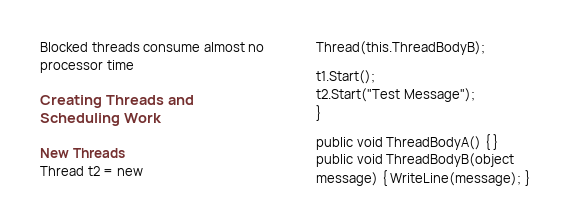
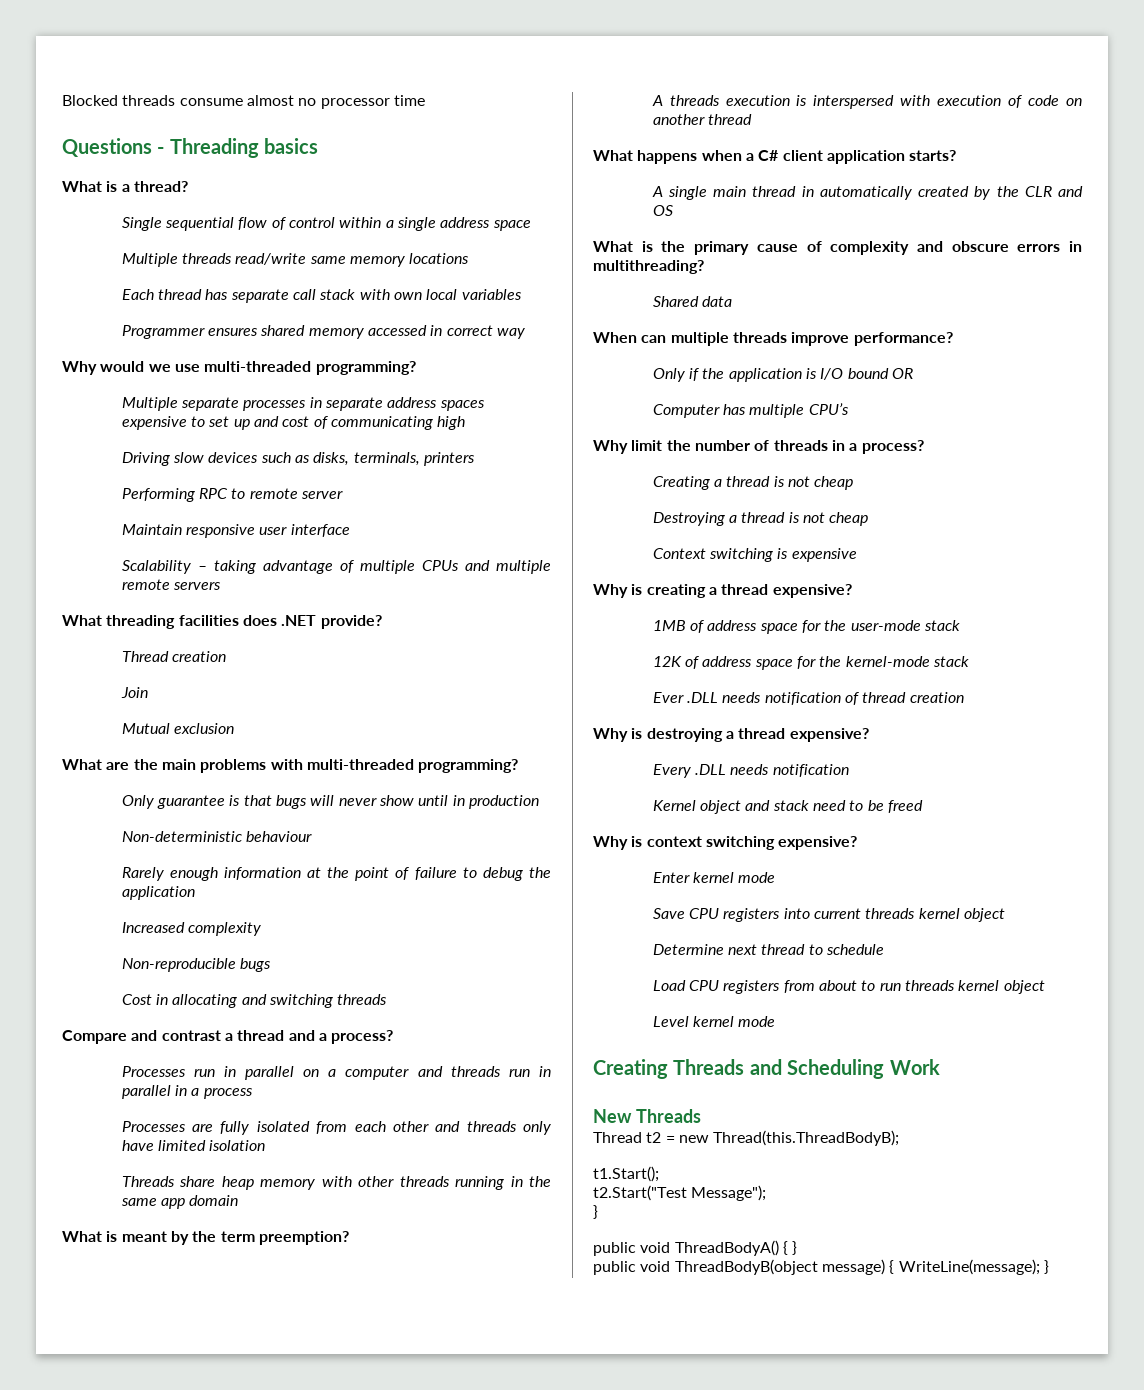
(134, 65) none -> [62,138,319,158] [62,181,188,192] [121,217,531,231] [121,253,470,267] [121,289,522,303] [121,325,525,339] [62,361,416,375] [121,397,485,411] [121,416,466,430] [121,452,475,466] [121,488,343,502] [121,524,350,538] [121,560,551,574] [121,579,221,590] [62,615,382,629] [121,651,226,662] [120,687,148,698] [121,723,234,734] [62,759,519,773] [121,795,539,809] [121,831,312,842] [121,867,551,881] [121,886,195,900] [121,922,261,936] [121,958,271,972] [121,994,388,1008] [62,1030,394,1044] [121,1066,551,1080] [121,1085,253,1099] [121,1121,551,1135] [121,1140,266,1151] [121,1176,551,1190] [120,1195,239,1209] [62,1231,349,1245] [651,95,1082,109] [652,114,752,125] [593,150,957,164] [651,186,1083,200] [652,205,673,216] [593,241,1082,255] [593,260,704,274] [652,296,732,307] [593,332,953,346] [652,368,913,382] [652,403,849,418] [593,440,924,454] [652,476,854,490] [652,512,869,526] [652,548,857,562] [593,584,852,598] [652,620,960,634] [652,656,969,670] [652,692,964,705] [593,728,869,742] [652,764,849,778] [652,800,923,814] [593,836,858,850] [652,872,776,883] [652,908,1005,922] [652,944,884,955] [652,980,1045,994] [652,1016,776,1027] // Questions - Threading basics // What is a thread? // Single sequential flow of control within a single address space // Multiple threads read/write same memory locations // Each thread has separate call stack with own local variables // Programmer ensures shared memory accessed in correct way // Why would we use multi-threaded programming? // Multiple separate processes in separate address spaces expensive to set up and cost of communicating high // Driving slow devices such as disks, terminals, printers // Performing RPC to remote server // Maintain responsive user interface // Scalability – taking advantage of multiple CPUs and multiple remote servers // What threading facilities does .NET provide? // Thread creation // Join // Mutual exclusion // What are the main problems with multi-threaded programming? // Only guarantee is that bugs will never show until in production // Non-deterministic behaviour // Rarely enough information at the point of failure to debug the application // Increased complexity // Non-reproducible bugs // Cost in allocating and switching threads // Compare and contrast a thread and a process? // Processes run in parallel on a computer and threads run in parallel in a process // Processes are fully isolated from each other and threads only have limited isolation // Threads share heap memory with other threads running in the same app domain // What is meant by the term preemption? // A threads execution is interspersed with execution of code on another thread // What happens when a C# client application starts? // A single main thread in automatically created by the CLR and OS // What is the primary cause of complexity and obscure errors in multithreading? // Shared data // When can multiple threads improve performance? // Only if the application is I/O bound OR // Computer has multiple CPU’s // Why limit the number of threads in a process? // Creating a thread is not cheap // Destroying a thread is not cheap // Context switching is expensive // Why is creating a thread expensive? // 1MB of address space for the user-mode stack // 12K of address space for the kernel-mode stack // Ever .DLL needs notification of thread creation // Why is destroying a thread expensive? // Every .DLL needs notification // Kernel object and stack need to be freed // Why is context switching expensive? // Enter kernel mode // Save CPU registers into current threads kernel object // Determine next thread to schedule // Load CPU registers from about to run threads kernel object // Level kernel mode

